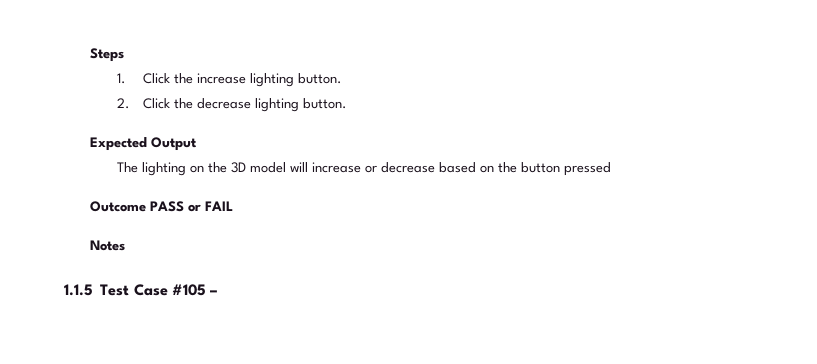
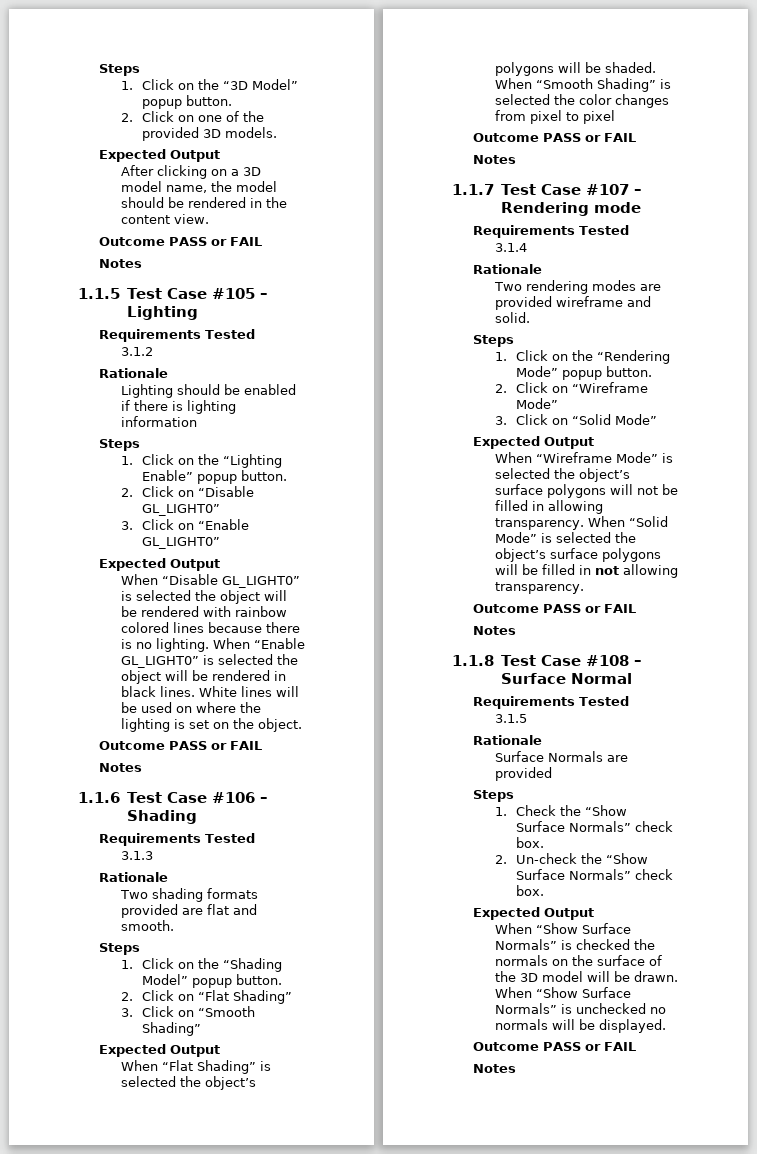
[90,48,125,62] [116,73,342,87] [116,98,347,112] [90,137,198,151] [116,162,611,176] Steps // 1. Click the increase lighting button. // 2. Click the decrease lighting button. // Expected Output // The lighting on the 3D model will increase or decrease based on the button pressed -> [99,64,141,76] [120,79,298,90] [141,95,232,109] [120,111,264,122] [141,127,277,141] [99,149,221,162] [120,165,261,179] [120,181,277,193] [120,197,287,208] [120,214,209,224] Steps // 1. Click on the “3D Model” popup button. // 2. Click on one of the provided 3D models. // Expected Output // After clicking on a 3D model name, the model should be rendered in the content view.
(218, 292) none -> [126,306,198,320] [99,329,256,342] [120,347,153,356] [99,368,169,378] [120,384,296,398] [120,400,236,414] [120,416,197,427] [99,439,141,451] [120,454,282,468] [141,470,287,484] [120,486,254,497] [141,504,220,516] [120,519,249,530] [141,537,220,549] [99,558,221,571] [120,574,300,588] [120,590,287,604] [120,606,287,617] [120,622,300,633] [120,638,305,652] [120,654,298,668] [120,670,286,684] [120,686,299,697] [120,702,261,713] [120,718,302,732] [99,741,263,750] [99,763,143,772] [78,792,269,803] [126,810,197,824] [99,833,256,846] [120,851,153,860] [99,872,169,882] [119,888,258,902] [120,904,257,918] [120,920,174,931] [99,943,141,955] [120,958,282,972] [141,974,282,988] [120,990,292,1004] [120,1006,255,1017] [141,1022,201,1036] [99,1044,221,1057] [120,1060,271,1074] [120,1076,256,1090] [494,62,656,76] [494,78,671,92] [494,94,669,108] [494,110,615,124] [473,133,637,142] [473,155,517,164] [452,184,643,195] [500,202,641,216] [473,225,630,238] [494,243,527,252] [473,264,543,274] [493,280,661,294] [494,296,651,310] [494,312,530,323] [473,335,515,347] [494,350,670,364] [515,366,652,380] [494,382,648,393] [515,398,558,409] [494,414,657,425] [473,436,595,449] [494,452,673,463] [494,468,630,482] [494,484,678,498] [494,500,603,514] [494,516,668,530] [494,532,636,543] [494,548,661,562] [494,564,678,578] [494,582,584,594] [473,604,637,613] [473,626,517,635] [452,655,643,666] [500,673,632,684] [473,696,630,709] [494,714,527,723] [473,735,543,745] [494,751,628,762] [494,767,552,781] [473,790,515,802] [494,805,627,816] [515,821,673,832] [515,837,544,848] [494,853,648,864] [515,869,673,880] [515,885,544,896] [473,907,595,920] [494,923,631,934] [494,939,655,950] [494,955,662,966] [494,971,678,982] [494,987,631,998] [494,1003,666,1014] [494,1019,666,1033] [473,1042,637,1051] [473,1064,517,1073] Lighting // Requirements Tested // 3.1.2 // Rationale // Lighting should be enabled if there is lighting information // Steps // 1. Click on the “Lighting Enable” popup button. // 2. Click on “Disable GL_LIGHT0” // 3. Click on “Enable GL_LIGHT0” // Expected Output // When “Disable GL_LIGHT0” is selected the object will be rendered with rainbow colored lines because there is no lighting. When “Enable GL_LIGHT0” is selected the object will be rendered in black lines. White lines will be used on where the lighting is set on the object. // Outcome PASS or FAIL // Notes // 1.1.6 Test Case #106 – Shading // Requirements Tested // 3.1.3 // Rationale // Two shading formats provided are flat and smooth. // Steps // 1. Click on the “Shading Model” popup button. // 2. Click on “Flat Shading” // 3. Click on “Smooth Shading” // Expected Output // When “Flat Shading” is selected the object’s polygons will be shaded. When “Smooth Shading” is selected the color changes from pixel to pixel // Outcome PASS or FAIL // Notes // 1.1.7 Test Case #107 – Rendering mode // Requirements Tested // 3.1.4 // Rationale // Two rendering modes are provided wireframe and solid. // Steps // 1. Click on the “Rendering Mode” popup button. // 2. Click on “Wireframe Mode” // 3. Click on “Solid Mode” // Expected Output // When “Wireframe Mode” is selected the object’s surface polygons will not be filled in allowing transparency. When “Solid Mode” is selected the object’s surface polygons will be filled in not allowing transparency. // Outcome PASS or FAIL // Notes // 1.1.8 Test Case #108 – Surface Normal // Requirements Tested // 3.1.5 // Rationale // Surface Normals are provided // Steps // 1. Check the “Show Surface Normals” check box. // 2. Un-check the “Show Surface Normals” check box. // Expected Output // When “Show Surface Normals” is checked the normals on the surface of the 3D model will be drawn. When “Show Surface Normals” is unchecked no normals will be displayed. // Outcome PASS or FAIL // Notes

